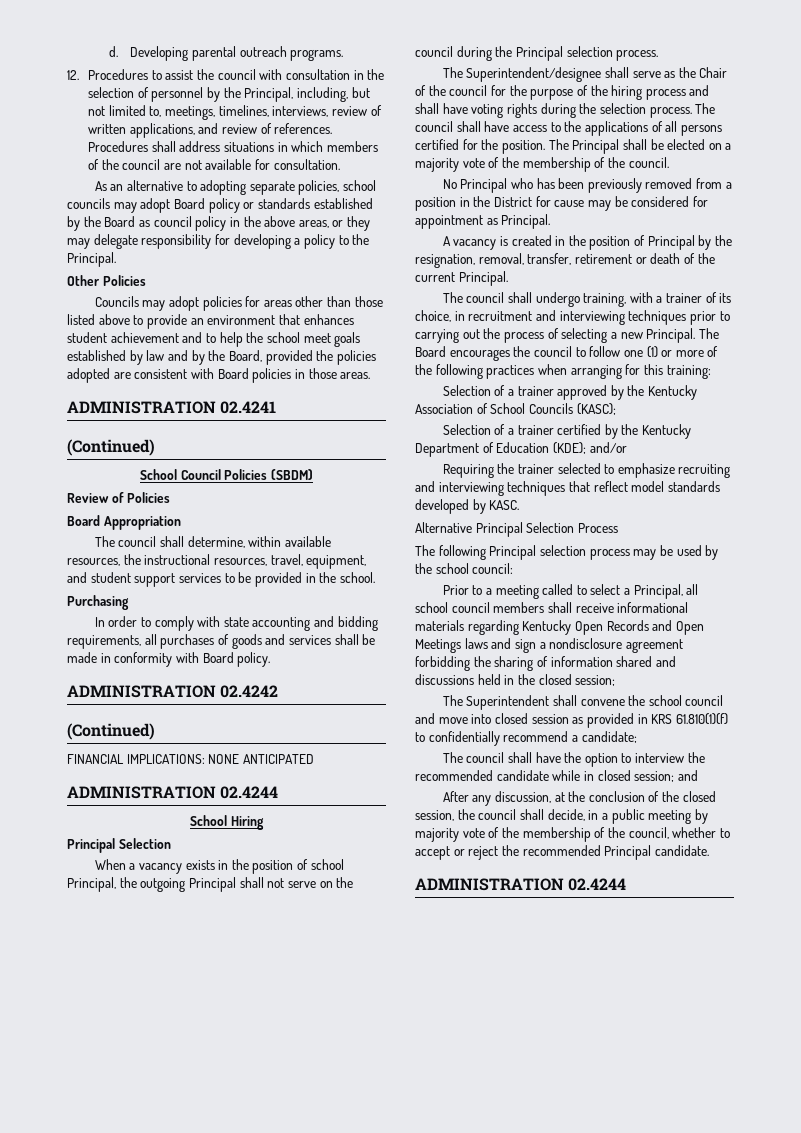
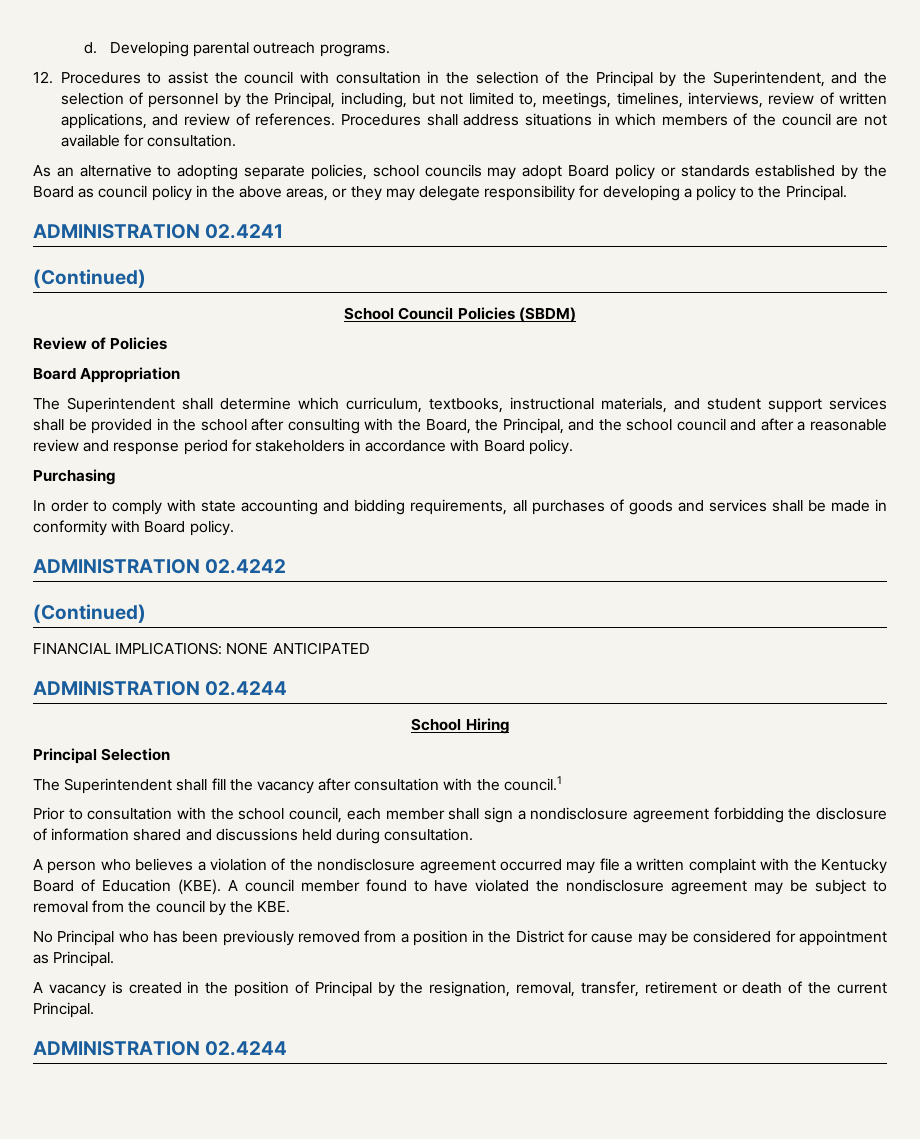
(149, 92) none -> [566,71,887,87] [60,92,144,105] the Principal by the Superintendent, and the selection of
[67,275,146,286] [94,296,383,311] [67,314,354,329] [67,332,361,347] [67,350,376,365] [67,368,371,383] // Other Policies // Councils may adopt policies for areas other than those listed above to provide an environment that enhances student achievement and to help the school meet goals established by law and by the Board, provided the policies adopted are consistent with Board policies in those areas. -> (847, 193) none
[118,536,331,548] [67,554,367,569] council shall determine, within available resources, the instructional resources, travel, equipment, -> [67,397,667,413] Superintendent shall determine which curriculum, textbooks, instructional materials,
[224,573,235,583] to -> [33,419,64,431] shall
[339,572,375,583] school. -> [200,418,887,434] [33,439,573,455] school after consulting with the Board, the Principal, and the school council and after a reasonable review and response period for stakeholders in accordance with Board policy.
[94,859,344,874] [67,877,354,892] [415,46,659,61] [442,67,728,82] [415,85,710,100] [415,103,716,118] [415,121,722,136] [415,139,732,154] [415,157,669,172] When a vacancy exists in the position of school Principal, the outgoing Principal shall not serve on the council during the Principal selection process. // The Superintendent/designee shall serve as the Chair of the council for the purpose of the hiring process and shall have voting rights during the selection process. The council shall have access to the applications of all persons certified for the position. The Principal shall be elected on a majority vote of the membership of the council. -> [33,776,562,794] [33,807,887,823] [33,828,474,844] [33,858,888,874] [33,879,888,895] [33,900,291,916] The Superintendent shall fill the vacancy after consultation with the council.1 // Prior to consultation with the school council, each member shall sign a nondisclosure agreement forbidding the disclosure of information shared and discussions held during consultation. // A person who believes a violation of the nondisclosure agreement occurred may file a written complaint with the Kentucky Board of Education (KBE). A council member found to have violated the nondisclosure agreement may be subject to removal from the council by the KBE.
[442,292,732,307] [415,310,730,325] [415,328,719,343] [415,346,719,361] [415,364,711,379] [442,385,698,400] [415,403,616,415] [442,424,692,439] [415,442,627,457] [442,463,731,478] [415,481,720,496] [415,499,520,514] [415,522,618,537] [415,545,719,560] [415,563,514,574] [442,584,699,599] [415,602,689,613] [415,620,704,635] [415,638,683,653] [415,656,676,671] [415,674,616,686] [442,695,724,710] [415,713,728,728] [415,731,637,746] [442,752,705,767] [415,770,698,782] [442,791,716,806] [415,809,708,824] [415,827,730,842] [415,845,709,860] // The council shall undergo training, with a trainer of its choice, in recruitment and interviewing techniques prior to carrying out the process of selecting a new Principal. The Board encourages the council to follow one (1) or more of the following practices when arranging for this training: // Selection of a trainer approved by the Kentucky Association of School Councils (KASC); // Selection of a trainer certified by the Kentucky Department of Education (KDE); and/or // Requiring the trainer selected to emphasize recruiting and interviewing techniques that reflect model standards developed by KASC. // Alternative Principal Selection Process // The following Principal selection process may be used by the school council: // Prior to a meeting called to select a Principal, all school council members shall receive informational materials regarding Kentucky Open Records and Open Meetings laws and sign a nondisclosure agreement forbidding the sharing of information shared and discussions held in the closed session; // The Superintendent shall convene the school council and move into closed session as provided in KRS 61.810(1)(f) to confidentially recommend a candidate; // The council shall have the option to interview the recommended candidate while in closed session; and // After any discussion, at the conclusion of the closed session, the council shall decide, in a public meeting by majority vote of the membership of the council, whether to accept or reject the recommended Principal candidate. -> (94, 1010) none

